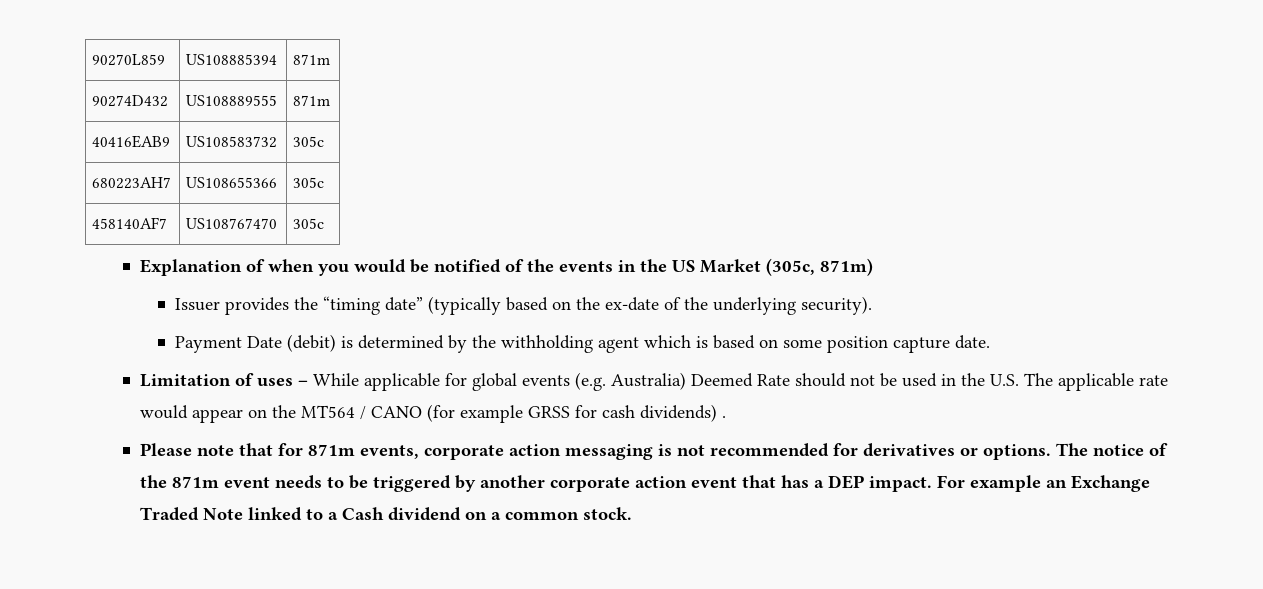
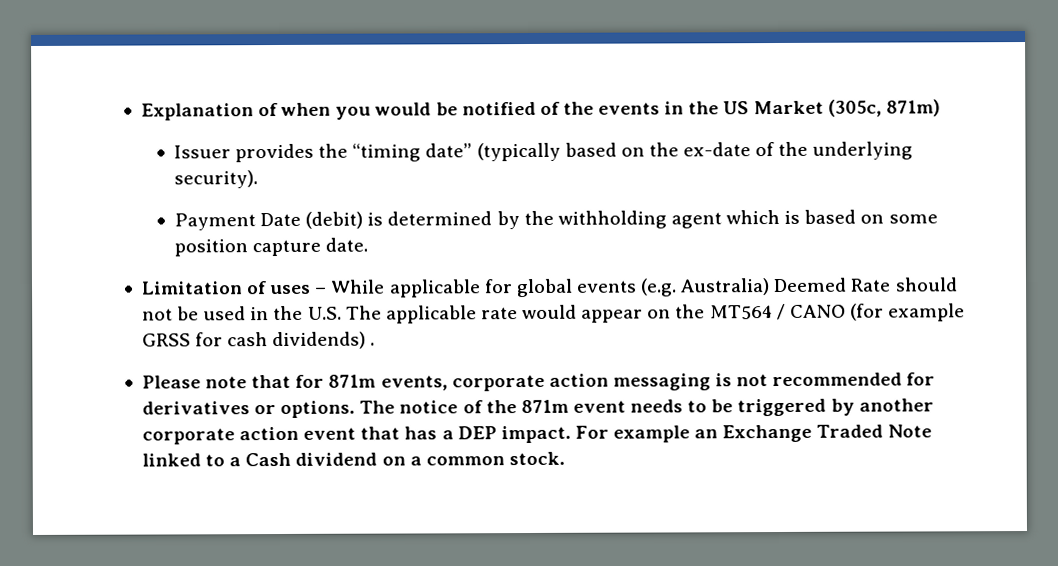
[92,54,166,66] [186,54,278,65] [293,54,331,65] [92,95,169,107] [186,95,278,106] [293,95,331,106] [92,135,171,148] [186,136,278,148] [293,136,325,147] [92,177,172,189] [186,177,278,188] [293,177,325,188] [92,217,168,229] [186,218,278,229] [293,218,325,229] 90270L859 | US108885394 | 871m // 90274D432 | US108889555 | 871m // 40416EAB9 | US108583732 | 305c // 680223AH7 | US108655366 | 305c // 458140AF7 | US108767470 | 305c // -> (140, 112) none

